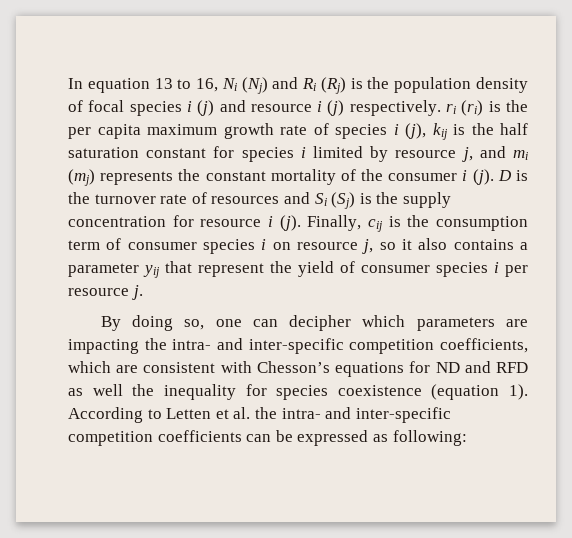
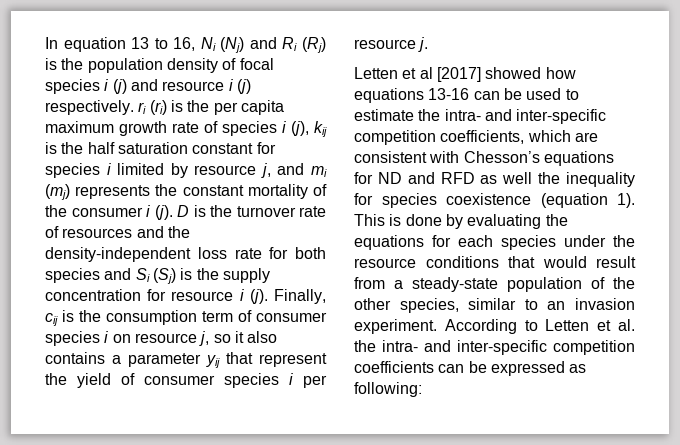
(310, 198) none -> [167,226,190,238] [45,247,326,262] [45,268,132,283] the density-independent loss rate for both species and
[100,315,528,331] [68,339,139,354] By doing so, one can decipher which parameters are impacting -> [354,67,576,82] [354,88,579,103] [354,109,414,121] Letten et al [2017] showed how equations 13-16 can be used to estimate
(528, 392) none -> [354,214,568,229] [354,235,635,250] [354,256,636,268] [354,277,635,292] [354,298,635,313] [354,319,437,334] This is done by evaluating the equations for each species under the resource conditions that would result from a steady-state population of the other species, similar to an invasion experiment.

